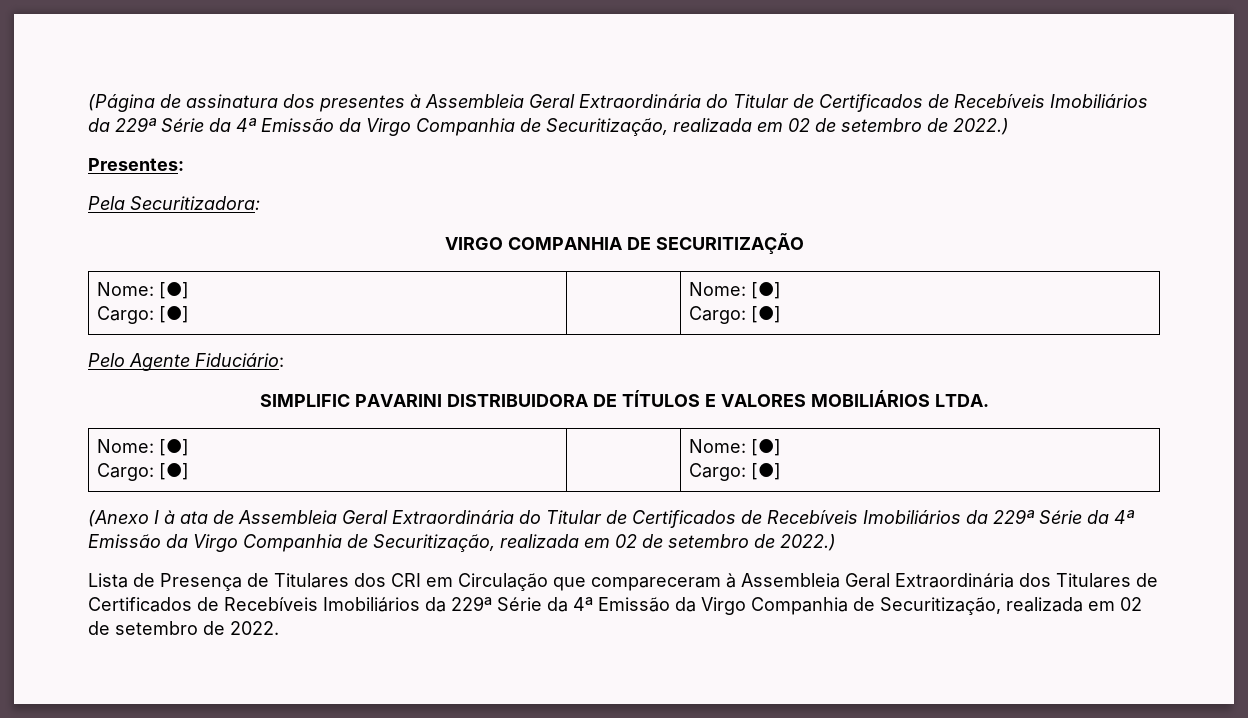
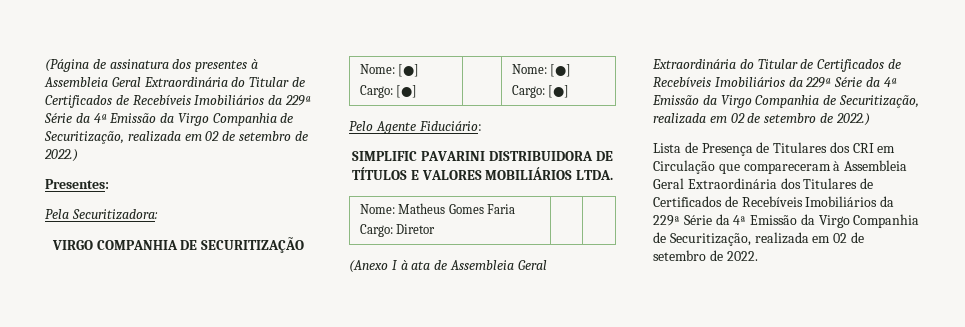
[158,439,189,456] [96,463,189,481] [688,439,781,456] [688,463,781,481] [●] // Cargo: [●] | | Nome: [●] // Cargo: [●] -> [398,203,516,214] [360,224,436,237] Matheus Gomes Faria // Cargo: Diretor | |

